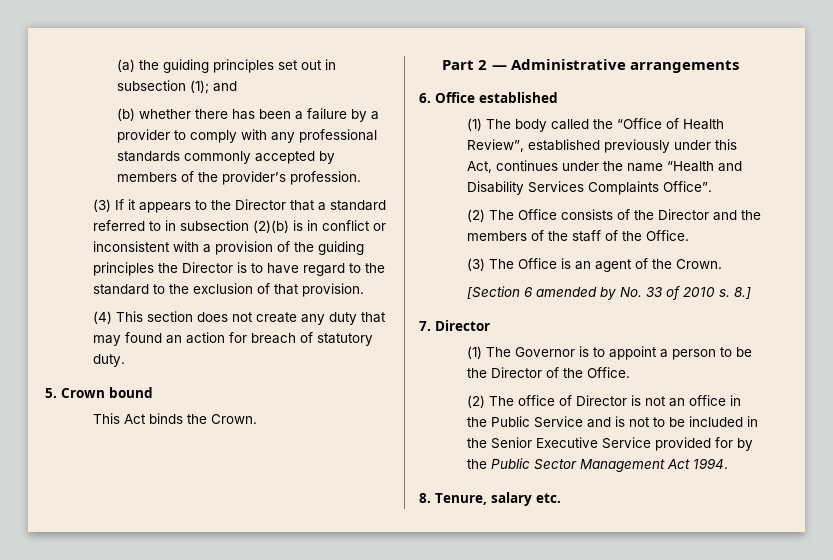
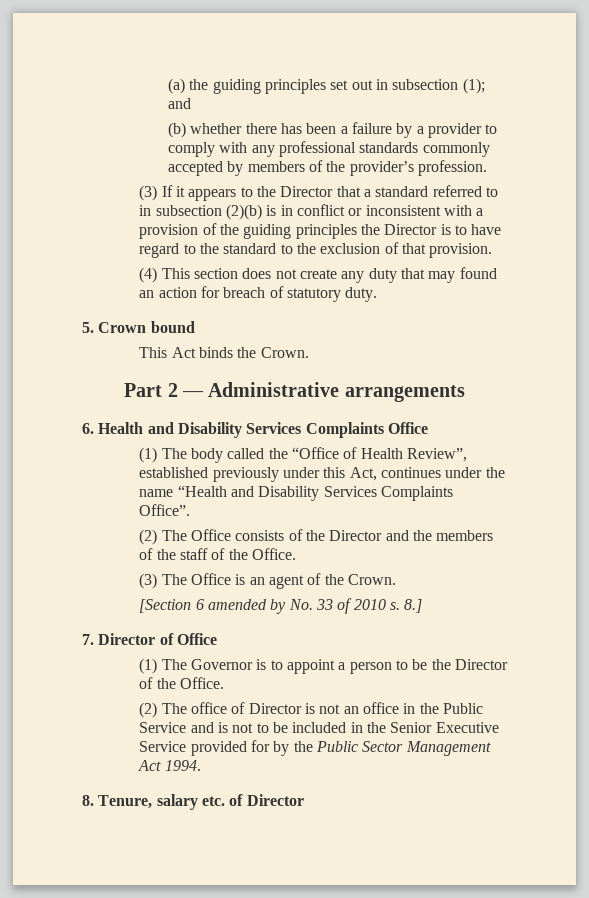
[435,92,558,103] Office established -> [98,422,428,438] Health and Disability Services Complaints Office
(490, 325) none -> [159,633,217,645] of Office
(561, 498) none -> [229,794,304,806] of Director

